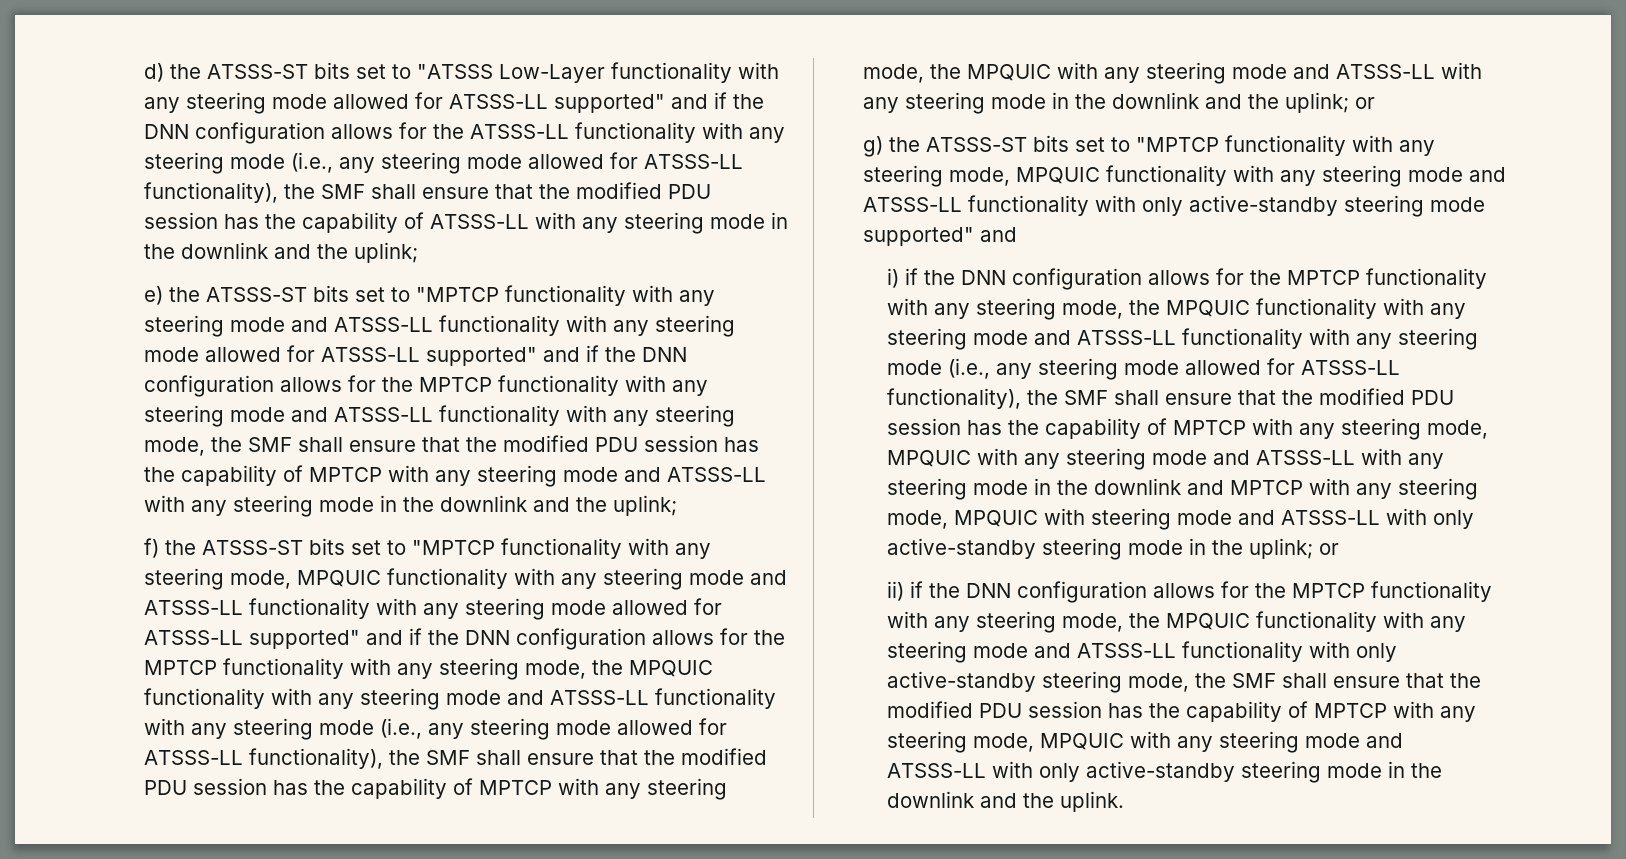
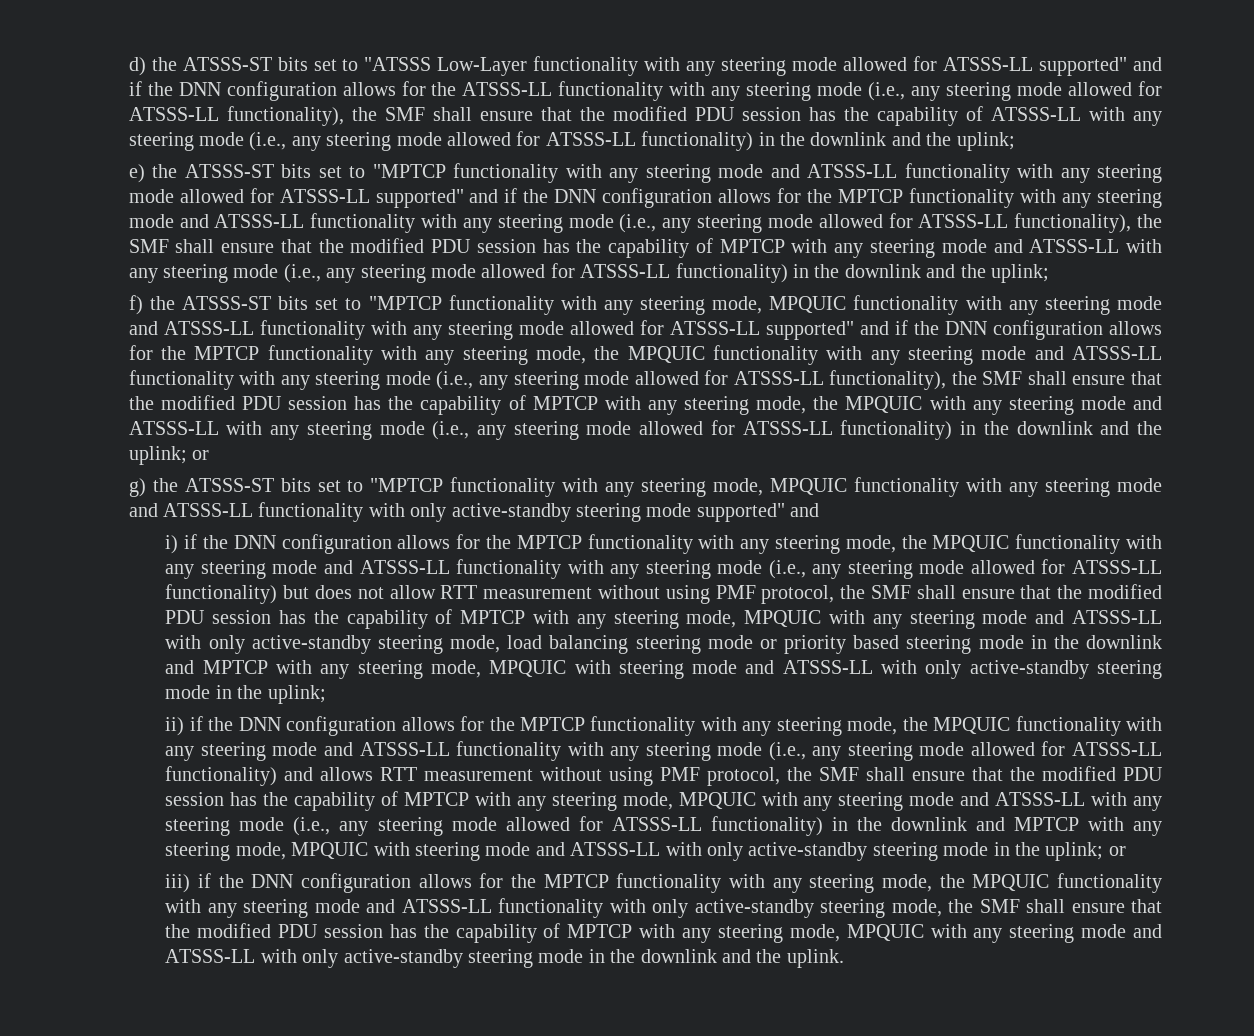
(765, 221) none -> [249,131,754,151] (i.e., any steering mode allowed for ATSSS-LL functionality)
[143,437,205,456] mode, -> [568,213,1132,233] mode (i.e., any steering mode allowed for ATSSS-LL functionality),
(374, 504) none -> [283,263,788,283] (i.e., any steering mode allowed for ATSSS-LL functionality)
(1046, 101) none -> [432,420,953,440] (i.e., any steering mode allowed for ATSSS-LL functionality)
[887,388,1022,409] functionality), -> [165,584,1163,604] [165,609,1162,629] [165,635,1162,654] [165,660,1162,679] [165,685,326,704] [165,716,1162,736] [165,741,1162,761] [165,766,781,786] functionality) but does not allow RTT measurement without using PMF protocol, the SMF shall ensure that the modified PDU session has the capability of MPTCP with any steering mode, MPQUIC with any steering mode and ATSSS-LL with only active-standby steering mode, load balancing steering mode or priority based steering mode in the downlink and MPTCP with any steering mode, MPQUIC with steering mode and ATSSS-LL with only active-standby steering mode in the uplink; // ii) if the DNN configuration allows for the MPTCP functionality with any steering mode, the MPQUIC functionality with any steering mode and ATSSS-LL functionality with any steering mode (i.e., any steering mode allowed for ATSSS-LL functionality) and allows RTT measurement without using PMF protocol,
(1029, 487) none -> [293,816,823,836] (i.e., any steering mode allowed for ATSSS-LL functionality)
[887,581,905,601] ii) -> [165,874,191,893] iii)

